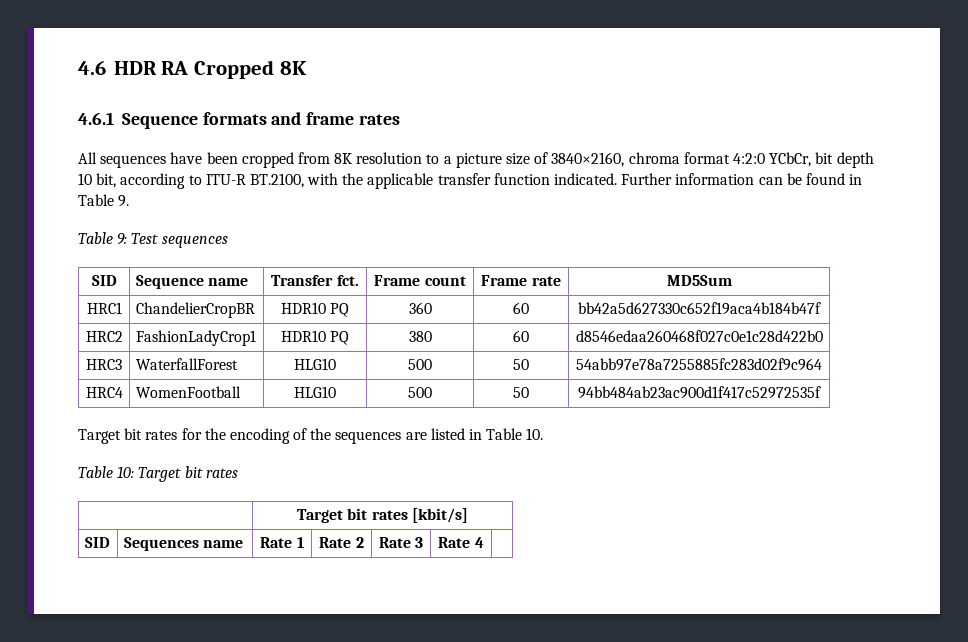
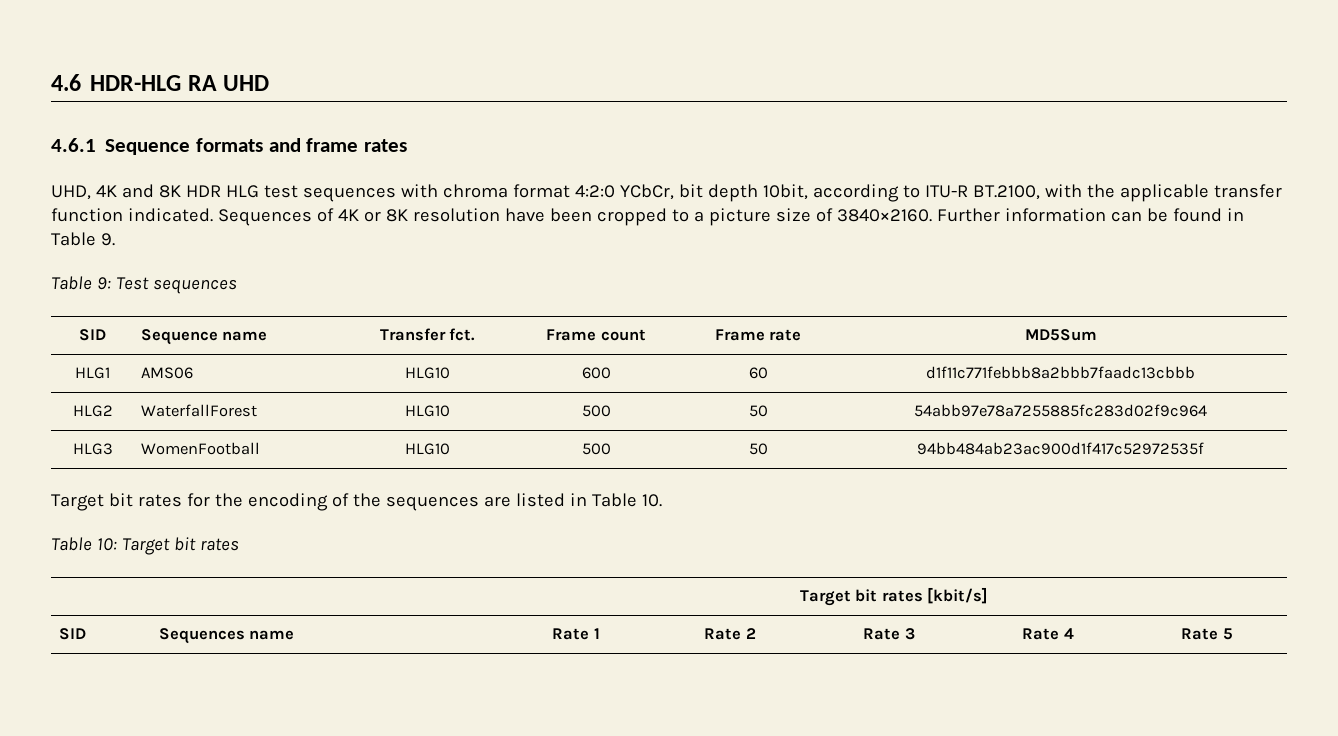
[113,60,307,79] HDR RA Cropped 8K -> [90,75,270,91] HDR-HLG RA UHD
[78,152,625,168] All sequences have been cropped from 8K resolution to a picture size of 3840×2160, -> [51,184,438,202] UHD, 4K and 8K HDR HLG test sequences with
[78,173,117,188] 10 bit, -> [762,184,808,200] 10bit,
(618, 179) none -> [217,208,932,226] Sequences of 4K or 8K resolution have been cropped to a picture size of 3840×2160.
[86,302,122,314] [135,302,255,318] [280,302,350,317] [408,302,432,314] [513,302,529,314] [578,302,821,315] [85,331,123,342] [135,330,256,346] [280,330,350,345] [408,331,432,342] [513,330,529,342] [575,330,823,342] [86,359,122,370] HRC1 | ChandelierCropBR | HDR10 PQ | 360 | 60 | bb42a5d627330c652f19aca4b184b47f // HRC2 | FashionLadyCrop1 | HDR10 PQ | 380 | 60 | d8546edaa260468f027c0e1c28d422b0 // HRC3 -> [75,367,110,379] [140,367,193,379] [405,367,450,379] [581,367,611,379] [748,367,768,379] [926,366,1195,379] [72,405,113,417] HLG1 | AMS06 | HLG10 | 600 | 60 | d1f11c771febbb8a2bbb7faadc13cbbb // HLG2
[85,387,123,398] HRC4 -> [72,443,113,455] HLG3
(484, 542) none -> [1181,628,1233,640] Rate 5

